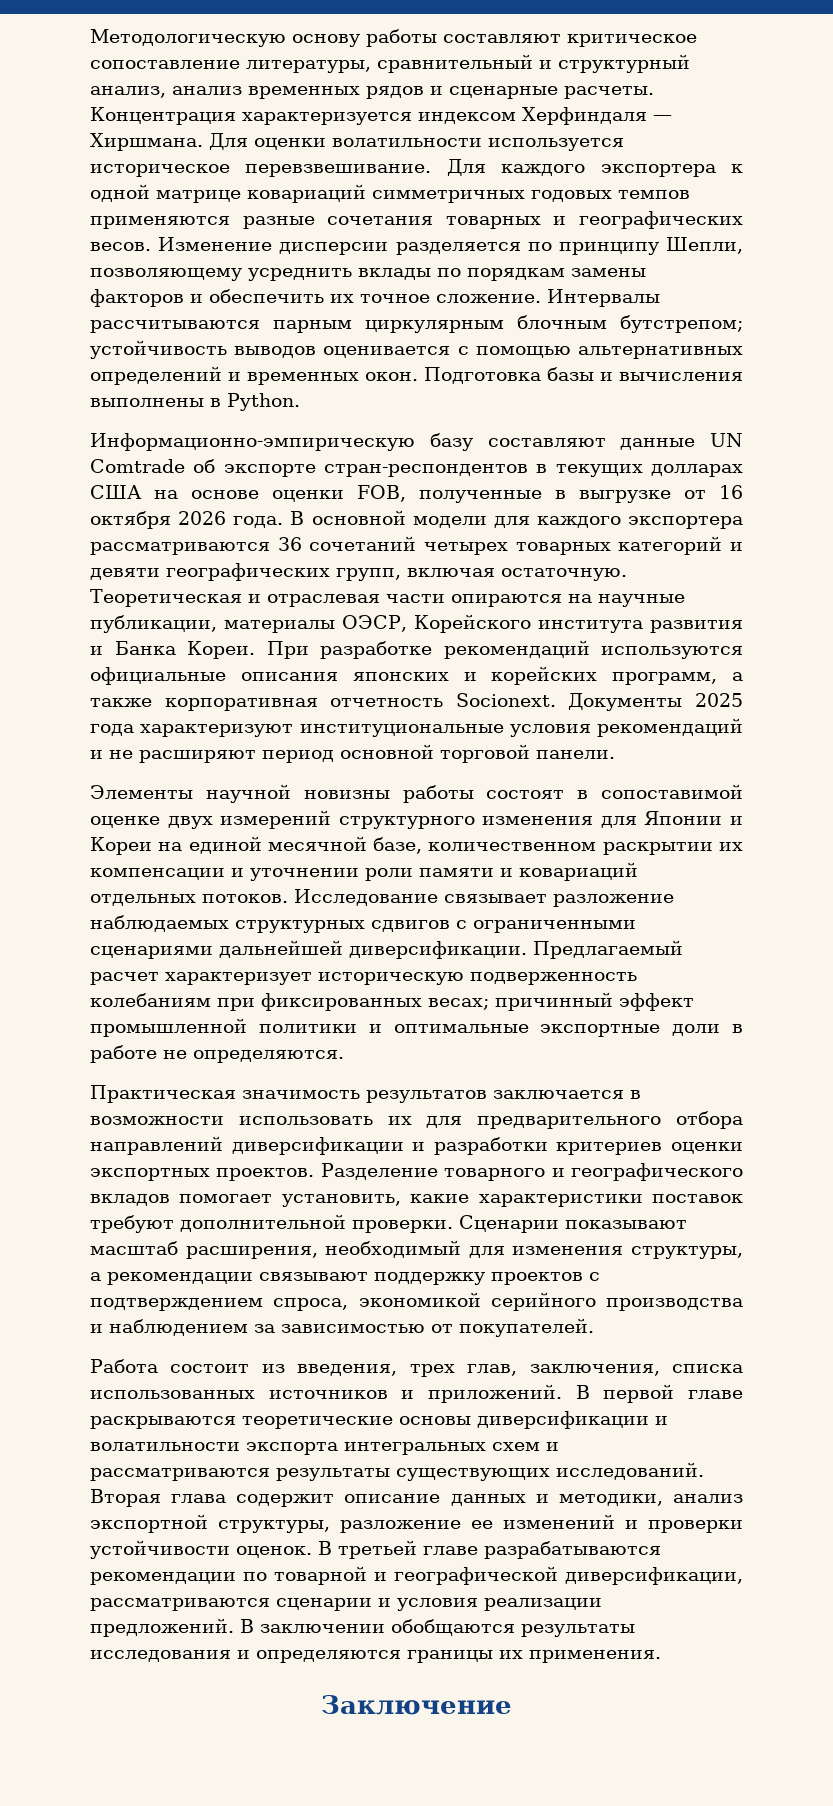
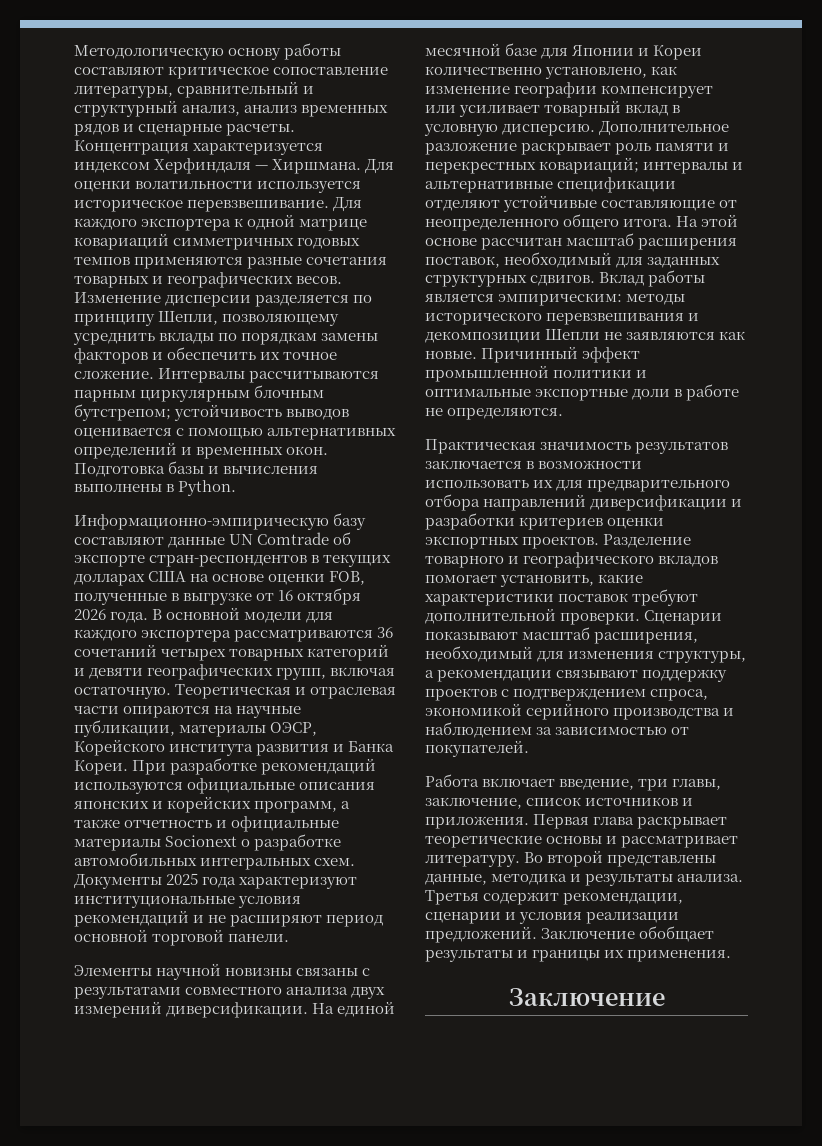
[164,693,556,711] корпоративная отчетность Socionext. -> [124,816,340,832] [74,834,342,851] [74,853,356,870] отчетность и официальные материалы Socionext о разработке автомобильных интегральных схем.
[402,784,743,803] [90,810,743,829] [90,836,744,855] [90,862,638,881] [90,889,674,907] [90,915,636,933] [90,940,683,959] [90,972,637,985] [90,992,613,1011] работы состоят в сопоставимой оценке двух измерений структурного изменения для Японии и Кореи на единой месячной базе, количественном раскрытии их компенсации и уточнении роли памяти и ковариаций отдельных потоков. Исследование связывает разложение наблюдаемых структурных сдвигов с ограниченными сценариями дальнейшей диверсификации. Предлагаемый расчет характеризует историческую подверженность колебаниям при фиксированных весах; причинный -> [296,968,371,976] [74,987,386,999] [74,1001,396,1018] [425,43,703,60] [425,66,678,79] [425,82,714,98] [425,100,681,117] [424,121,730,136] [425,142,730,155] [425,157,744,174] [425,177,677,193] [425,195,738,212] [425,214,739,231] [425,233,738,250] [425,252,721,268] [425,270,706,287] [425,293,686,306] [425,312,700,325] [425,329,746,343] [425,346,579,363] связаны с результатами совместного анализа двух измерений диверсификации. На единой месячной базе для Японии и Кореи количественно установлено, как изменение географии компенсирует или усиливает товарный вклад в условную дисперсию. Дополнительное разложение раскрывает роль памяти и перекрестных ковариаций; интервалы и альтернативные спецификации отделяют устойчивые составляющие от неопределенного общего итога. На этой основе рассчитан масштаб расширения поставок, необходимый для заданных структурных сдвигов. Вклад работы является эмпирическим: методы исторического перевзвешивания и декомпозиции Шепли не заявляются как новые. Причинный
[170,1364,744,1377] [90,1384,743,1403] [90,1411,668,1429] [90,1442,559,1455] [90,1462,704,1481] [90,1489,743,1507] [90,1514,743,1533] [90,1540,661,1559] [90,1566,743,1585] [90,1598,270,1611] состоит из введения, трех глав, заключения, списка использованных источников и приложений. В первой главе раскрываются теоретические основы диверсификации и волатильности экспорта интегральных схем и рассматриваются результаты существующих исследований. Вторая глава содержит описание данных и методики, анализ экспортной структуры, разложение ее изменений и проверки устойчивости оценок. В третьей главе разрабатываются рекомендации по товарной и географической диверсификации, рассматриваются -> [482,778,722,791] [425,797,694,809] [425,814,728,829] [425,835,739,848] [425,850,717,867] [425,873,744,886] [425,890,684,905] включает введение, три главы, заключение, список источников и приложения. Первая глава раскрывает теоретические основы и рассматривает литературу. Во второй представлены данные, методика и результаты анализа. Третья содержит рекомендации,
[240,1619,635,1637] [90,1650,401,1663] В заключении обобщаются результаты исследования и определяются -> [541,926,715,942] [425,950,529,962] Заключение обобщает результаты и

